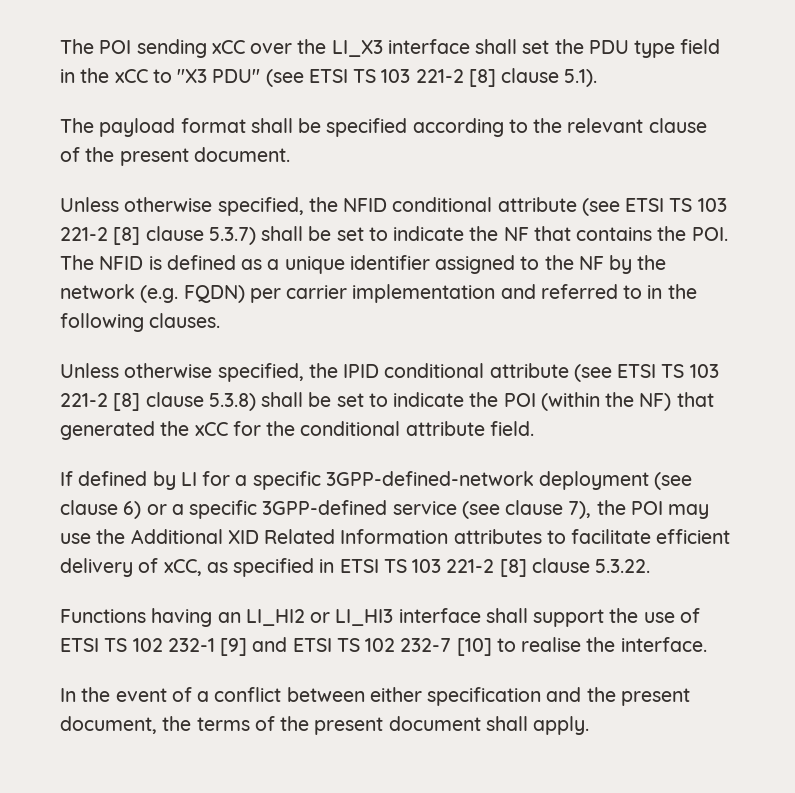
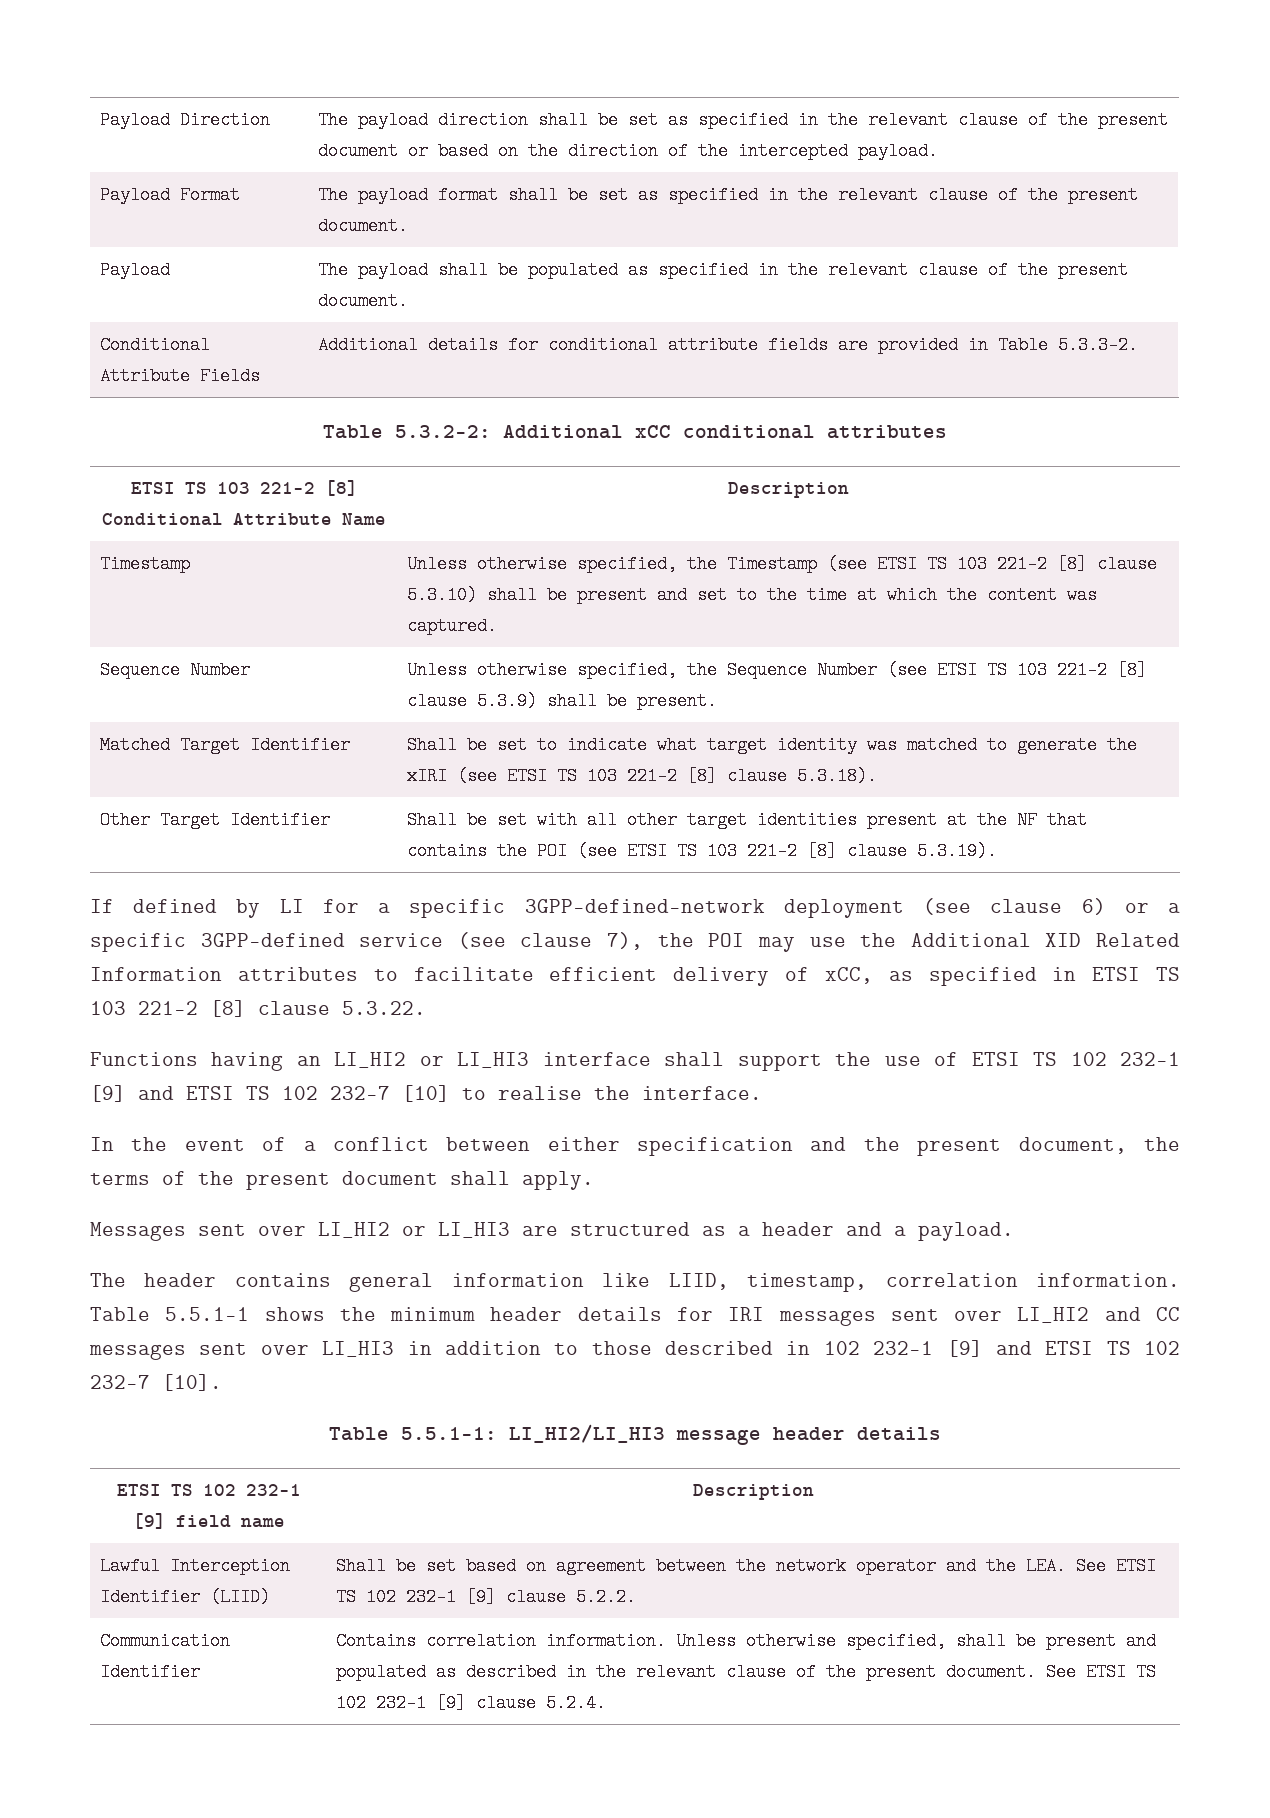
[60,39,721,58] [60,68,598,87] [60,118,707,137] [60,147,290,166] [60,197,727,216] [60,226,728,245] [60,255,667,274] [60,284,697,303] [60,313,221,332] [60,363,719,382] [60,392,714,411] [60,421,534,440] The POI sending xCC over the LI_X3 interface shall set the PDU type field in the xCC to "X3 PDU" (see ETSI TS 103 221-2 [8] clause 5.1). // The payload format shall be specified according to the relevant clause of the present document. // Unless otherwise specified, the NFID conditional attribute (see ETSI TS 103 221-2 [8] clause 5.3.7) shall be set to indicate the NF that contains the POI. The NFID is defined as a unique identifier assigned to the NF by the network (e.g. FQDN) per carrier implementation and referred to in the following clauses. // Unless otherwise specified, the IPID conditional attribute (see ETSI TS 103 221-2 [8] clause 5.3.8) shall be set to indicate the POI (within the NF) that generated the xCC for the conditional attribute field. -> [99,111,270,129] [317,111,1168,129] [317,142,938,160] [99,186,240,204] [317,186,1138,204] [317,217,408,235] [99,261,170,279] [317,261,1128,279] [317,292,408,310] [99,336,210,354] [99,367,260,385] [317,336,1138,354] [323,425,947,439] [130,480,358,496] [102,513,386,526] [728,482,849,498] [99,555,190,573] [406,555,1157,573] [406,586,1097,604] [406,617,497,635] [99,661,250,679] [406,661,1147,679] [406,692,717,710] [99,736,350,754] [406,736,1137,754] [406,767,877,785] [99,811,330,829] [406,811,1087,829] [406,842,997,860] Payload Direction | The payload direction shall be set as specified in the relevant clause of the present document or based on the direction of the intercepted payload. // Payload Format | The payload format shall be set as specified in the relevant clause of the present document. // Payload | The payload shall be populated as specified in the relevant clause of the present document. // Conditional Attribute Fields | Additional details for conditional attribute fields are provided in Table 5.3.3-2. // Table 5.3.2-2: Additional xCC conditional attributes // ETSI TS 103 221-2 [8] Conditional Attribute Name | Description // Timestamp | Unless otherwise specified, the Timestamp (see ETSI TS 103 221-2 [8] clause 5.3.10) shall be present and set to the time at which the content was captured. // Sequence Number | Unless otherwise specified, the Sequence Number (see ETSI TS 103 221-2 [8] clause 5.3.9) shall be present. // Matched Target Identifier | Shall be set to indicate what target identity was matched to generate the xIRI (see ETSI TS 103 221-2 [8] clause 5.3.18). // Other Target Identifier | Shall be set with all other target identities present at the NF that contains the POI (see ETSI TS 103 221-2 [8] clause 5.3.19).
(590, 725) none -> [90,1222,1014,1241] [90,1273,1180,1292] [90,1307,1181,1326] [89,1340,1180,1360] [90,1374,222,1391] [329,1424,941,1445] [116,1484,301,1496] [132,1513,285,1529] [692,1484,814,1500] [99,1557,290,1575] [99,1588,270,1606] [335,1557,1156,1575] [335,1588,636,1606] [99,1632,230,1650] [99,1663,200,1681] [335,1632,1156,1650] [335,1663,1156,1681] [335,1694,606,1712] // Messages sent over LI_HI2 or LI_HI3 are structured as a header and a payload. // The header contains general information like LIID, timestamp, correlation information. Table 5.5.1-1 shows the minimum header details for IRI messages sent over LI_HI2 and CC messages sent over LI_HI3 in addition to those described in 102 232-1 [9] and ETSI TS 102 232-7 [10]. // Table 5.5.1-1: LI_HI2/LI_HI3 message header details // ETSI TS 102 232-1 [9] field name | Description // Lawful Interception Identifier (LIID) | Shall be set based on agreement between the network operator and the LEA. See ETSI TS 102 232-1 [9] clause 5.2.2. // Communication Identifier | Contains correlation information. Unless otherwise specified, shall be present and populated as described in the relevant clause of the present document. See ETSI TS 102 232-1 [9] clause 5.2.4.

